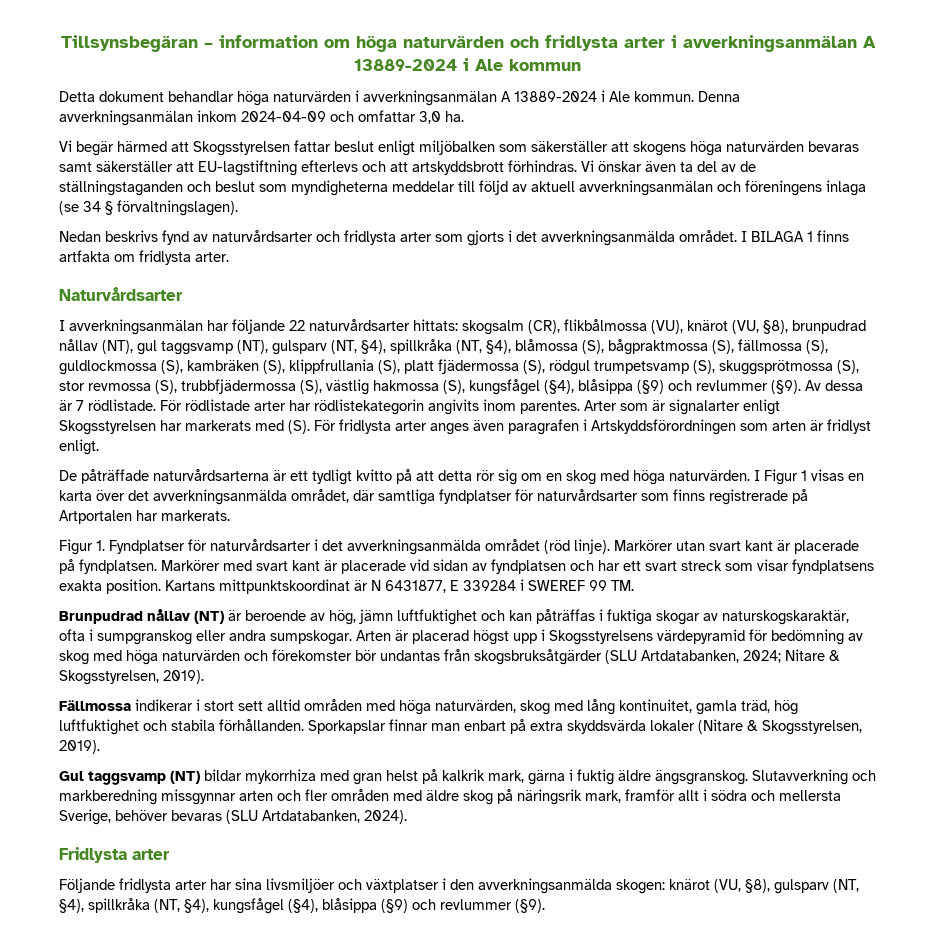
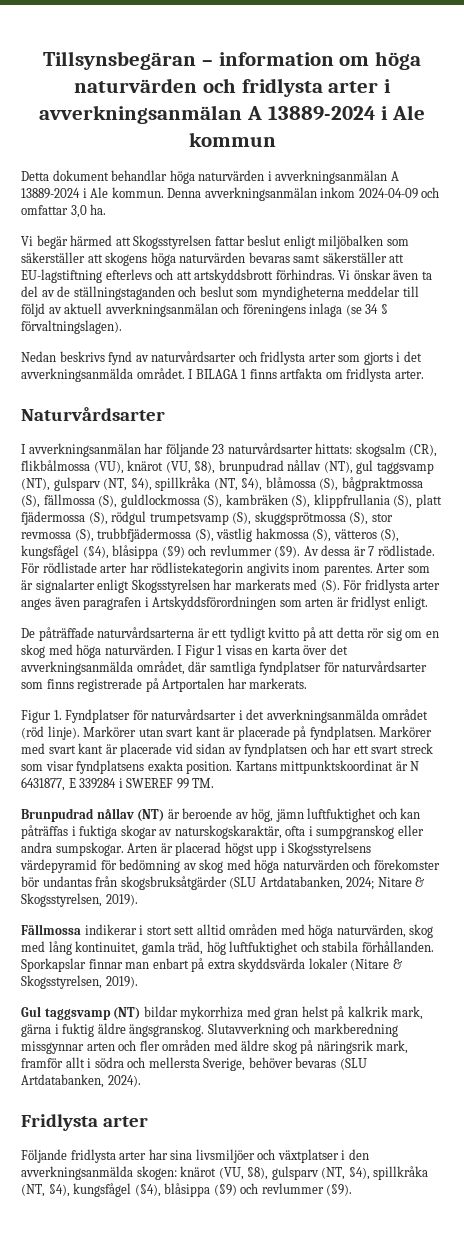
[289,320,305,331] 22 -> [212,444,225,454] 23
(465, 387) none -> [333,529,400,542] vätteros (S),

